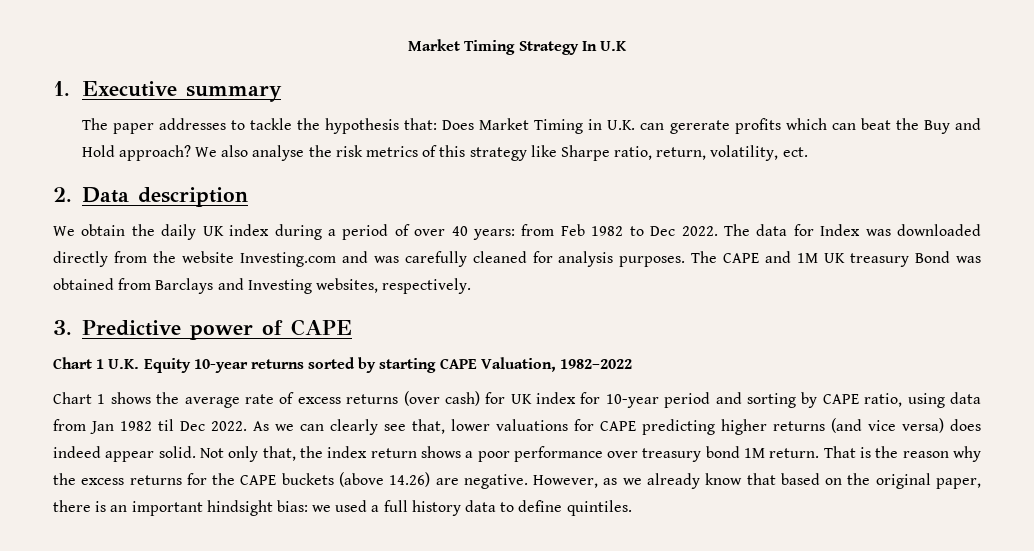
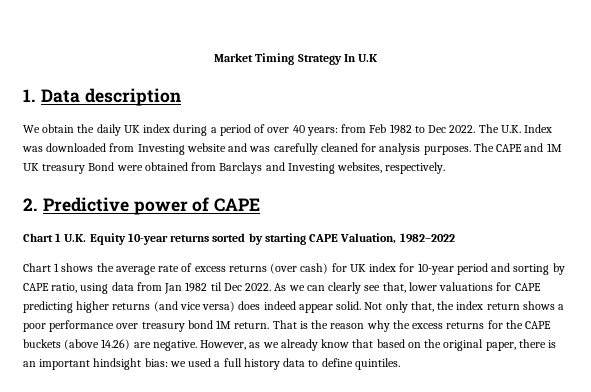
[81,81,282,102] [81,118,981,134] [81,145,808,161] [53,187,72,202] Executive summary // The paper addresses to tackle the hypothesis that: Does Market Timing in U.K. can gererate profits which can beat the Buy and Hold approach? We also analyse the risk metrics of this strategy like Sharpe ratio, return, volatility, ect. // 2. -> (35, 95) none
[756,224,814,236] data for -> [500,125,521,133] U.K.
[53,251,336,267] directly from the website Investing.com -> [109,143,226,155] from Investing website
[955,256,981,263] was -> [116,165,143,171] were
[53,320,72,335] 3. -> [23,198,37,211] 2.

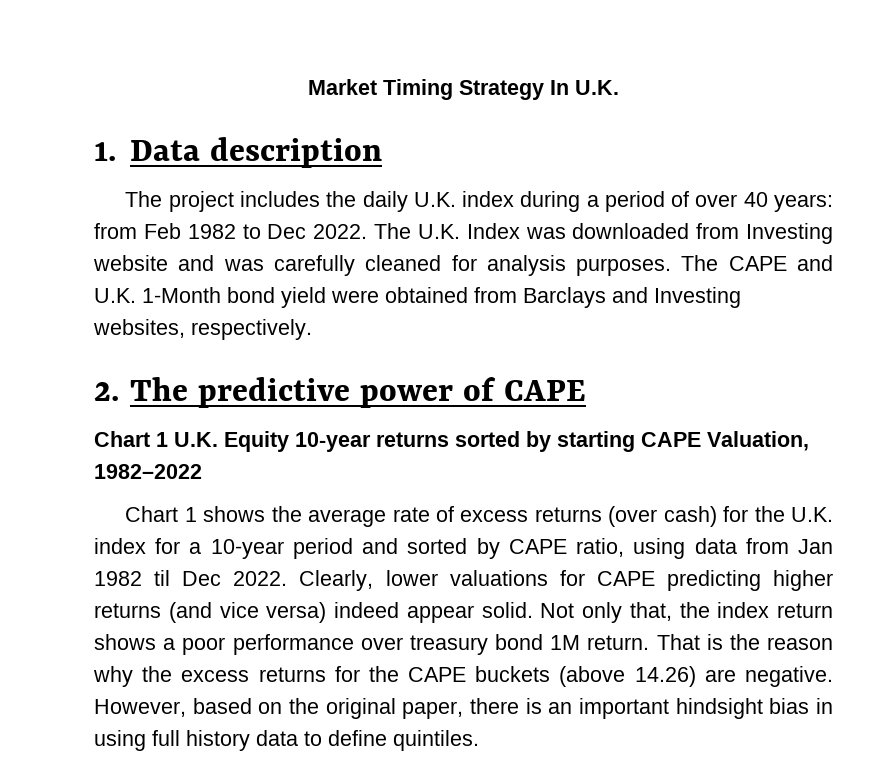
[357,54,378,62] U.K -> [575,80,619,95] U.K.
[23,124,75,133] We obtain -> [125,191,320,212] The project includes
[123,125,140,133] UK -> [413,192,456,207] U.K.
[546,143,562,152] [23,162,115,174] 1M UK treasury Bond -> [94,287,326,308] U.K. 1-Month bond yield
[43,197,129,212] Predictive -> [130,377,351,408] The predictive
[349,264,366,272] UK -> [754,506,834,522] the U.K.
(415, 267) none -> [189,542,202,554] a
[513,264,550,275] sorting -> [407,538,468,554] sorted
[274,282,406,294] As we can clearly see that, -> [299,570,374,591] Clearly,
[238,301,261,310] does -> (327, 612) none
[249,339,374,351] as we already know that -> (186, 708) none
[144,358,221,367] bias: we used a -> [769,698,833,714] [94,730,146,751] bias in using

